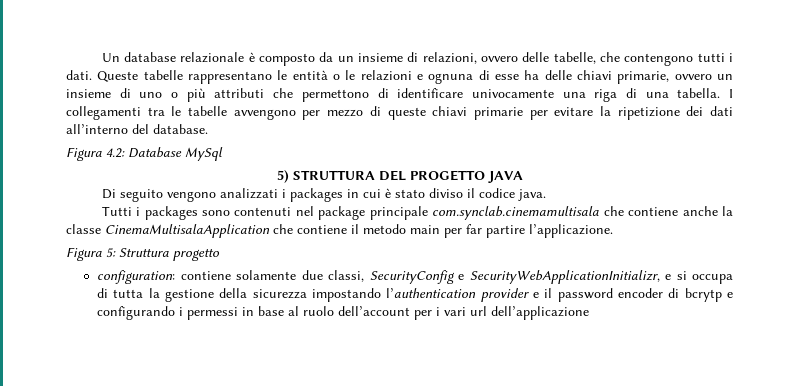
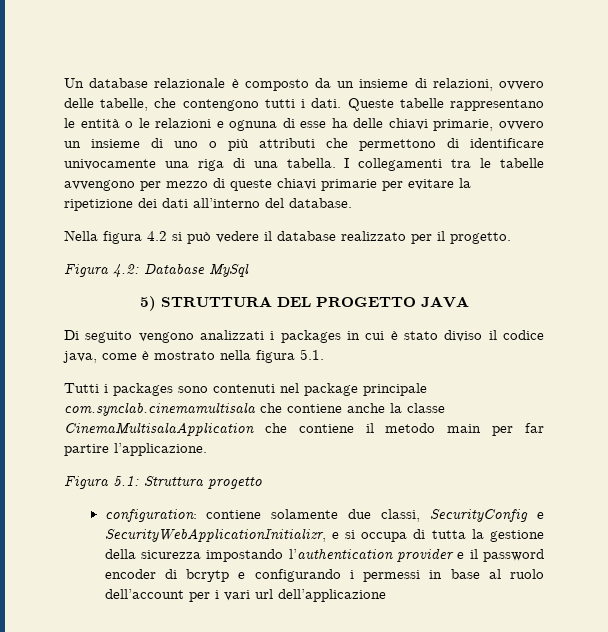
(208, 129) none -> [64,230,511,244] // Nella figura 4.2 si può vedere il database realizzato per il progetto.
[517,189,546,201] java. -> [63,349,324,363] java, come è mostrato nella figura 5.1.
[106,248,116,258] 5: -> [113,476,139,486] 5.1:

